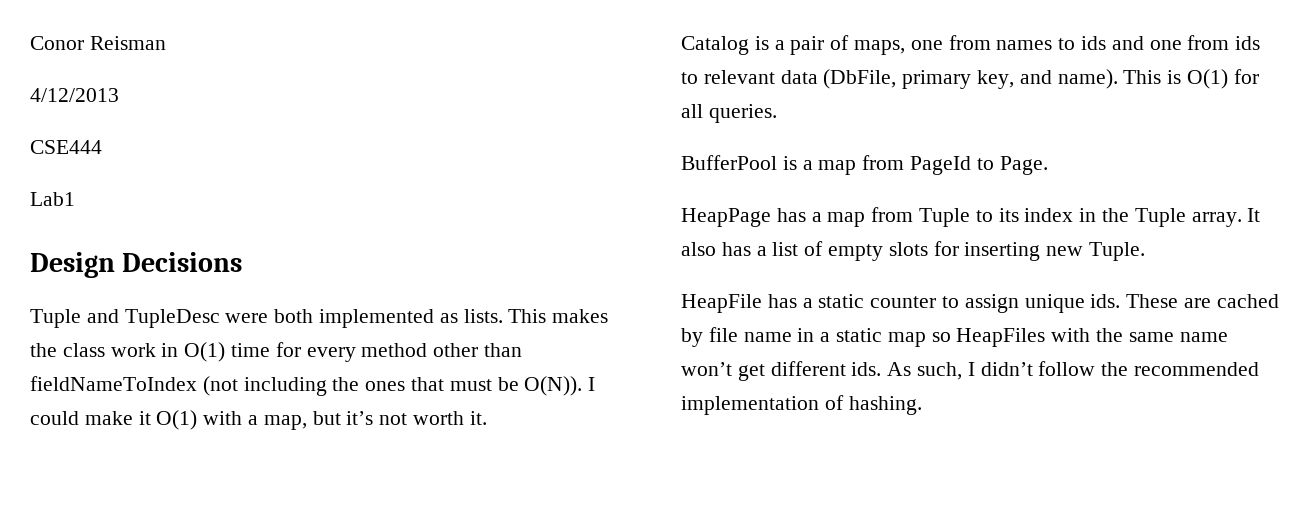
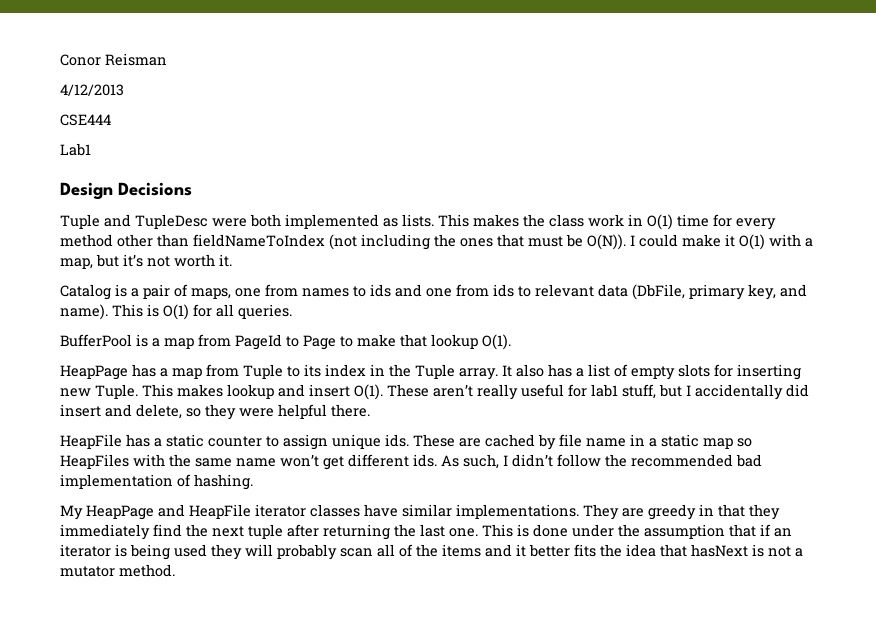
[999,156,1048,175] Page. -> [303,334,511,350] Page to make that lookup O(1).
(1146, 251) none -> [142,384,809,400] [60,404,370,420] This makes lookup and insert O(1). These aren’t really useful for lab1 stuff, but I accidentally did insert and delete, so they were helpful there.
(1260, 369) none -> [736,454,762,467] bad
(922, 405) none -> [60,504,780,520] [60,524,792,540] [60,544,803,560] [60,564,175,577] // My HeapPage and HeapFile iterator classes have similar implementations. They are greedy in that they immediately find the next tuple after returning the last one. This is done under the assumption that if an iterator is being used they will probably scan all of the items and it better fits the idea that hasNext is not a mutator method.

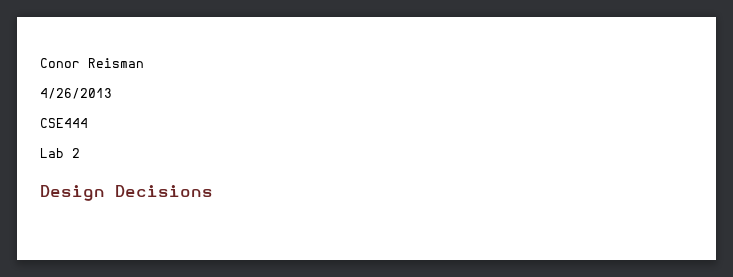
[60,84,124,96] 4/12/2013 -> [40,88,112,99] 4/26/2013
[60,143,91,156] Lab1 -> [40,148,80,158] Lab 2
[60,214,776,230] [60,234,813,250] [60,254,232,269] [60,284,807,300] [60,304,292,320] [60,334,511,350] [60,364,801,380] [60,384,809,400] [60,404,370,420] [60,434,752,450] [60,454,762,470] [60,474,253,490] [60,504,780,520] [60,524,792,540] [60,544,803,560] [60,564,175,577] // Tuple and TupleDesc were both implemented as lists. This makes the class work in O(1) time for every method other than fieldNameToIndex (not including the ones that must be O(N)). I could make it O(1) with a map, but it’s not worth it. // Catalog is a pair of maps, one from names to ids and one from ids to relevant data (DbFile, primary key, and name). This is O(1) for all queries. // BufferPool is a map from PageId to Page to make that lookup O(1). // HeapPage has a map from Tuple to its index in the Tuple array. It also has a list of empty slots for inserting new Tuple. This makes lookup and insert O(1). These aren’t really useful for lab1 stuff, but I accidentally did insert and delete, so they were helpful there. // HeapFile has a static counter to assign unique ids. These are cached by file name in a static map so HeapFiles with the same name won’t get different ids. As such, I didn’t follow the recommended bad implementation of hashing. // My HeapPage and HeapFile iterator classes have similar implementations. They are greedy in that they immediately find the next tuple after returning the last one. This is done under the assumption that if an iterator is being used they will probably scan all of the items and it better fits the idea that hasNext is not a mutator method. -> (213, 191) none

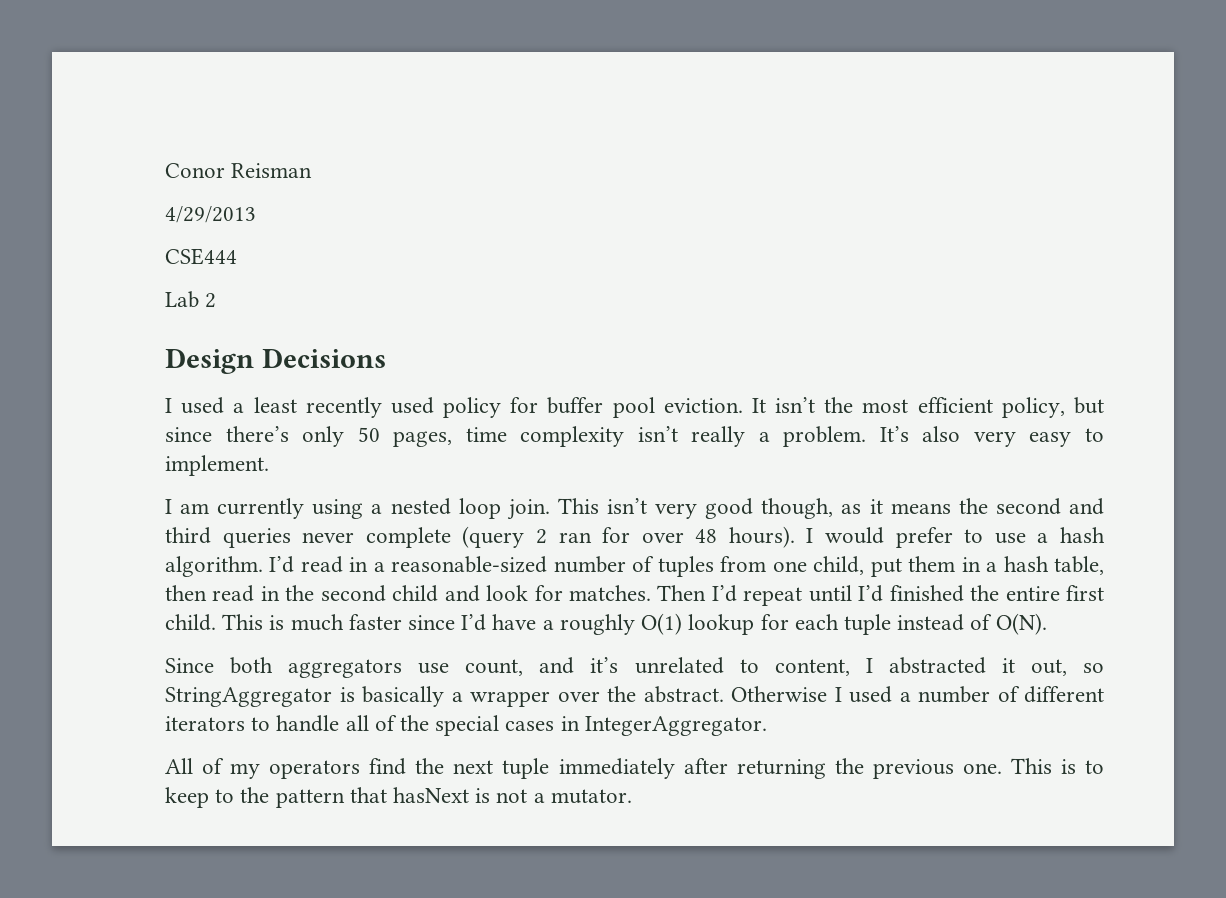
[40,88,112,99] 4/26/2013 -> [165,206,256,223] 4/29/2013
(213, 191) none -> [165,397,1104,418] [165,426,1104,447] [165,455,269,476] [165,498,1104,520] [165,526,1105,548] [165,556,1105,577] [165,585,1104,606] [165,613,1047,635] [165,657,1104,678] [165,686,1104,707] [165,715,767,736] [165,758,1104,779] [165,787,632,808] // I used a least recently used policy for buffer pool eviction. It isn’t the most efficient policy, but since there’s only 50 pages, time complexity isn’t really a problem. It’s also very easy to implement. // I am currently using a nested loop join. This isn’t very good though, as it means the second and third queries never complete (query 2 ran for over 48 hours). I would prefer to use a hash algorithm. I’d read in a reasonable-sized number of tuples from one child, put them in a hash table, then read in the second child and look for matches. Then I’d repeat until I’d finished the entire first child. This is much faster since I’d have a roughly O(1) lookup for each tuple instead of O(N). // Since both aggregators use count, and it’s unrelated to content, I abstracted it out, so StringAggregator is basically a wrapper over the abstract. Otherwise I used a number of different iterators to handle all of the special cases in IntegerAggregator. // All of my operators find the next tuple immediately after returning the previous one. This is to keep to the pattern that hasNext is not a mutator.

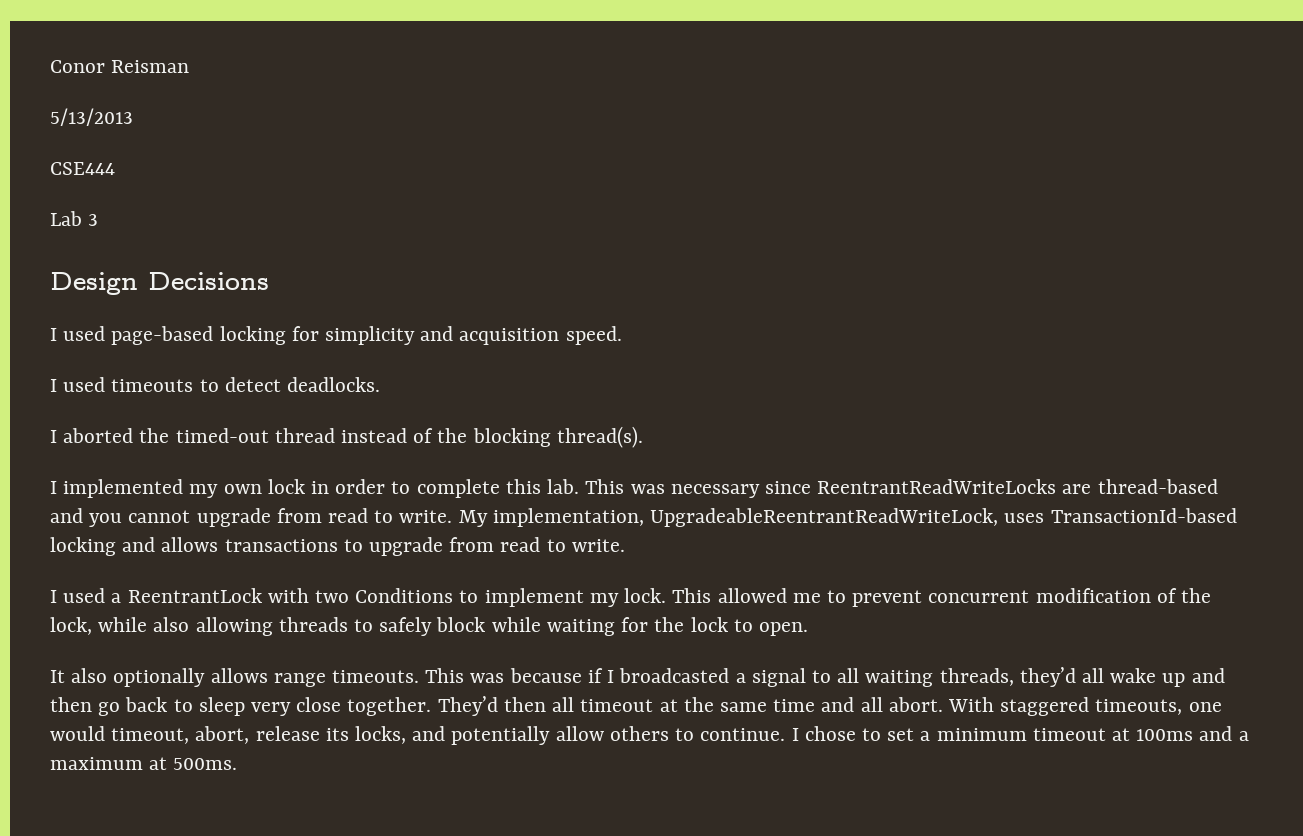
[165,206,256,223] 4/29/2013 -> [50,108,133,126] 5/13/2013
[205,293,217,308] 2 -> [88,214,99,226] 3
[233,397,1104,418] [165,426,1104,447] [165,455,269,476] [165,498,1104,520] [165,526,1105,548] [165,556,1105,577] [165,585,1104,606] [165,613,1047,635] [165,657,1104,678] [165,686,1104,707] [165,715,767,736] [165,758,1104,779] [165,787,632,808] a least recently used policy for buffer pool eviction. It isn’t the most efficient policy, but since there’s only 50 pages, time complexity isn’t really a problem. It’s also very easy to implement. // I am currently using a nested loop join. This isn’t very good though, as it means the second and third queries never complete (query 2 ran for over 48 hours). I would prefer to use a hash algorithm. I’d read in a reasonable-sized number of tuples from one child, put them in a hash table, then read in the second child and look for matches. Then I’d repeat until I’d finished the entire first child. This is much faster since I’d have a roughly O(1) lookup for each tuple instead of O(N). // Since both aggregators use count, and it’s unrelated to content, I abstracted it out, so StringAggregator is basically a wrapper over the abstract. Otherwise I used a number of different iterators to handle all of the special cases in IntegerAggregator. // All of my operators find the next tuple immediately after returning the previous one. This is to keep to the pattern that hasNext is not a mutator. -> [111,326,622,345] [50,377,381,392] [50,426,643,448] [50,479,1218,498] [50,508,1237,527] [50,537,625,556] [50,588,1211,607] [50,617,808,636] [50,667,1225,687] [50,696,1222,716] [50,726,1249,745] [50,757,238,770] page-based locking for simplicity and acquisition speed. // I used timeouts to detect deadlocks. // I aborted the timed-out thread instead of the blocking thread(s). // I implemented my own lock in order to complete this lab. This was necessary since ReentrantReadWriteLocks are thread-based and you cannot upgrade from read to write. My implementation, UpgradeableReentrantReadWriteLock, uses TransactionId-based locking and allows transactions to upgrade from read to write. // I used a ReentrantLock with two Conditions to implement my lock. This allowed me to prevent concurrent modification of the lock, while also allowing threads to safely block while waiting for the lock to open. // It also optionally allows range timeouts. This was because if I broadcasted a signal to all waiting threads, they’d all wake up and then go back to sleep very close together. They’d then all timeout at the same time and all abort. With staggered timeouts, one would timeout, abort, release its locks, and potentially allow others to continue. I chose to set a minimum timeout at 100ms and a maximum at 500ms.

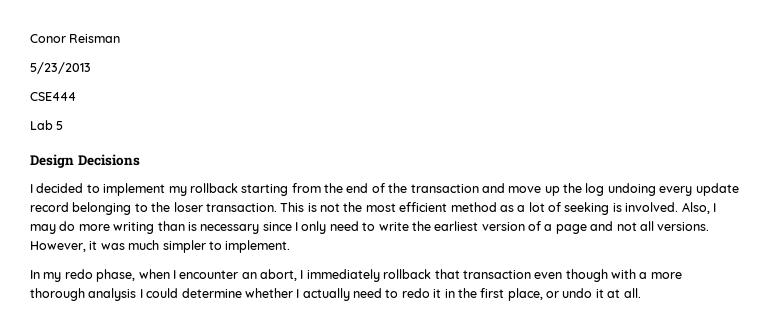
[50,108,133,126] 5/13/2013 -> [30,62,91,74] 5/23/2013
[88,214,99,226] 3 -> [56,121,64,130] 5
[63,326,622,345] [50,377,381,392] [50,426,643,448] [50,479,1218,498] [50,508,1237,527] [50,537,625,556] [50,588,1211,607] [50,617,808,636] [50,667,1225,687] [50,696,1222,716] [50,726,1249,745] [50,757,238,770] used page-based locking for simplicity and acquisition speed. // I used timeouts to detect deadlocks. // I aborted the timed-out thread instead of the blocking thread(s). // I implemented my own lock in order to complete this lab. This was necessary since ReentrantReadWriteLocks are thread-based and you cannot upgrade from read to write. My implementation, UpgradeableReentrantReadWriteLock, uses TransactionId-based locking and allows transactions to upgrade from read to write. // I used a ReentrantLock with two Conditions to implement my lock. This allowed me to prevent concurrent modification of the lock, while also allowing threads to safely block while waiting for the lock to open. // It also optionally allows range timeouts. This was because if I broadcasted a signal to all waiting threads, they’d all wake up and then go back to sleep very close together. They’d then all timeout at the same time and all abort. With staggered timeouts, one would timeout, abort, release its locks, and potentially allow others to continue. I chose to set a minimum timeout at 100ms and a maximum at 500ms. -> [36,183,739,196] [30,202,716,215] [30,221,710,234] [30,240,291,253] [30,269,682,282] [30,288,641,301] decided to implement my rollback starting from the end of the transaction and move up the log undoing every update record belonging to the loser transaction. This is not the most efficient method as a lot of seeking is involved. Also, I may do more writing than is necessary since I only need to write the earliest version of a page and not all versions. However, it was much simpler to implement. // In my redo phase, when I encounter an abort, I immediately rollback that transaction even though with a more thorough analysis I could determine whether I actually need to redo it in the first place, or undo it at all.

